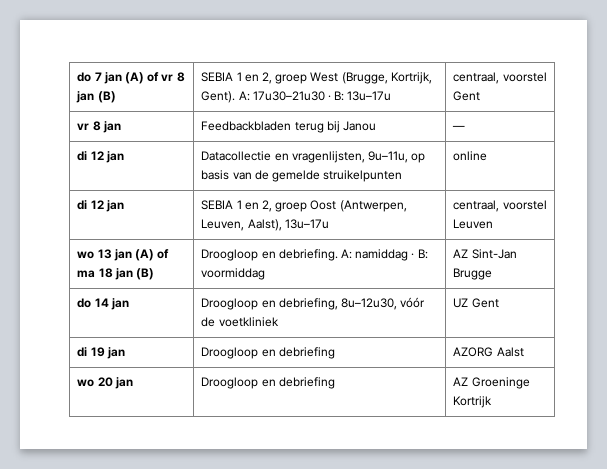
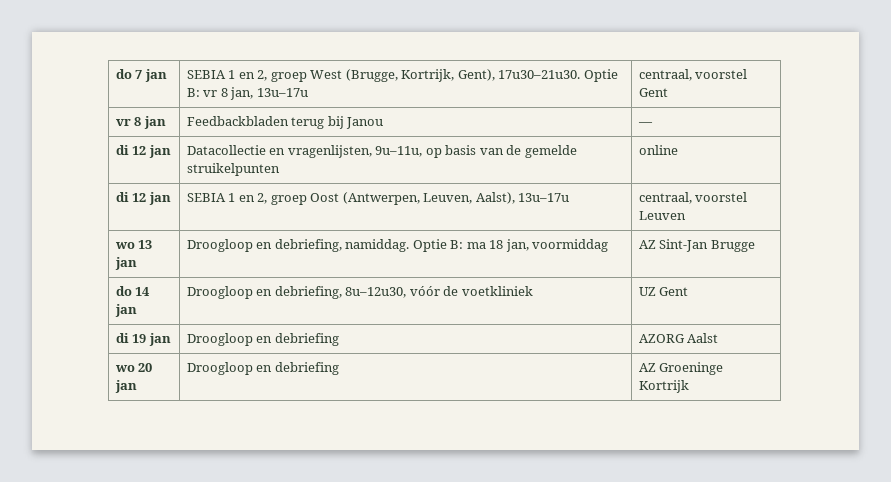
[124,72,185,84] [76,91,116,103] (A) of vr 8 jan (B) -> (167, 75) none
[201,91,345,103] Gent). A: 17u30–21u30 · B: -> [457,69,618,82] [186,87,254,100] Gent), 17u30–21u30. Optie B: vr 8 jan,
[134,249,170,261] [77,268,154,280] [201,249,428,261] (A) of ma 18 jan (B) | Droogloop en debriefing. A: namiddag · B: -> [186,239,529,252] | Droogloop en debriefing, namiddag. Optie B: ma 18 jan,

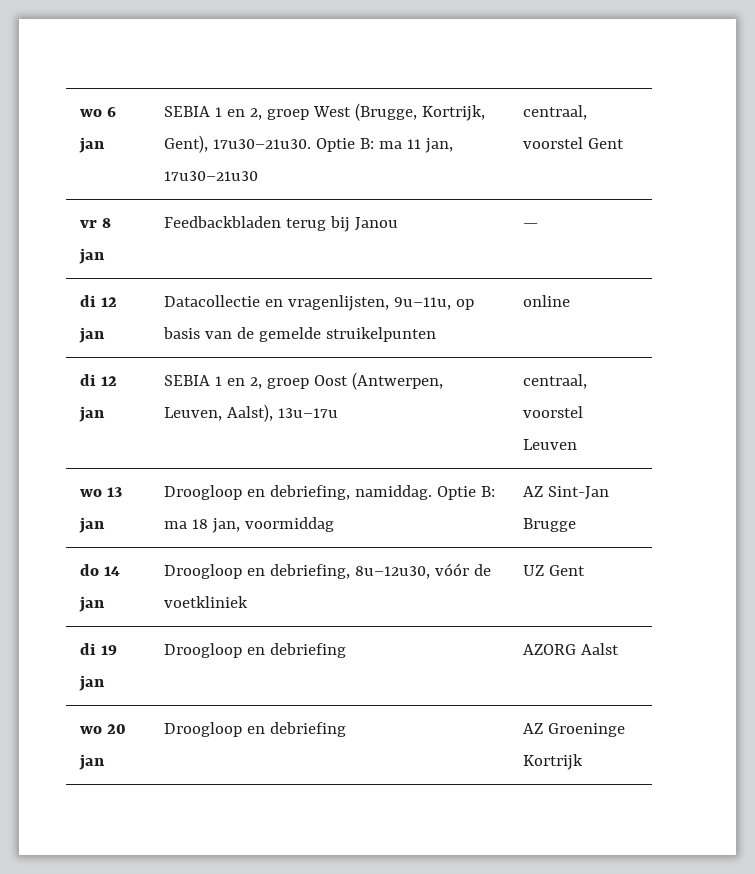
[115,69,143,79] do 7 -> [79,107,116,117] wo 6
[203,87,308,100] vr 8 jan, 13u–17u -> [378,138,453,153] [163,171,258,181] ma 11 jan, 17u30–21u30

